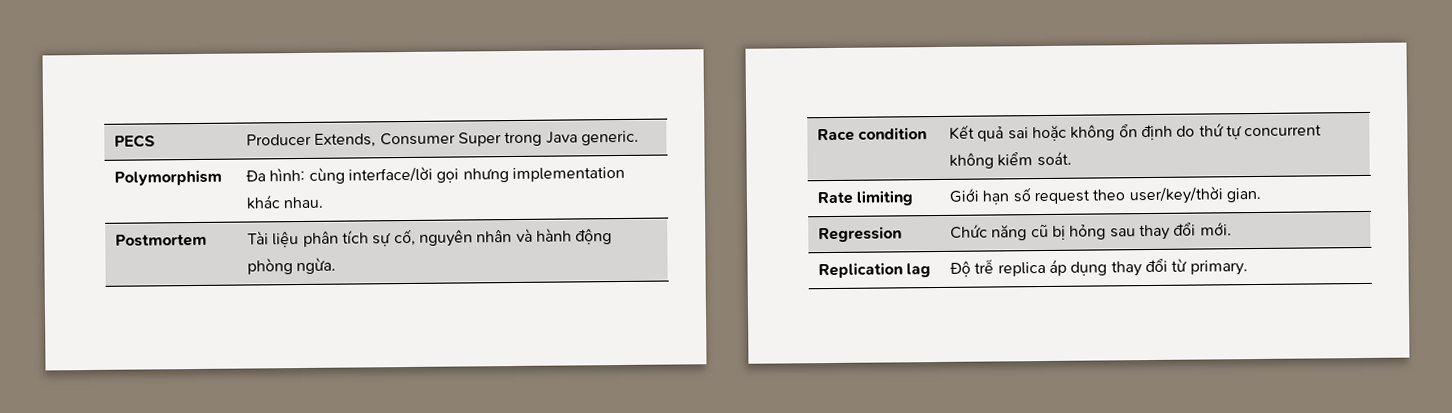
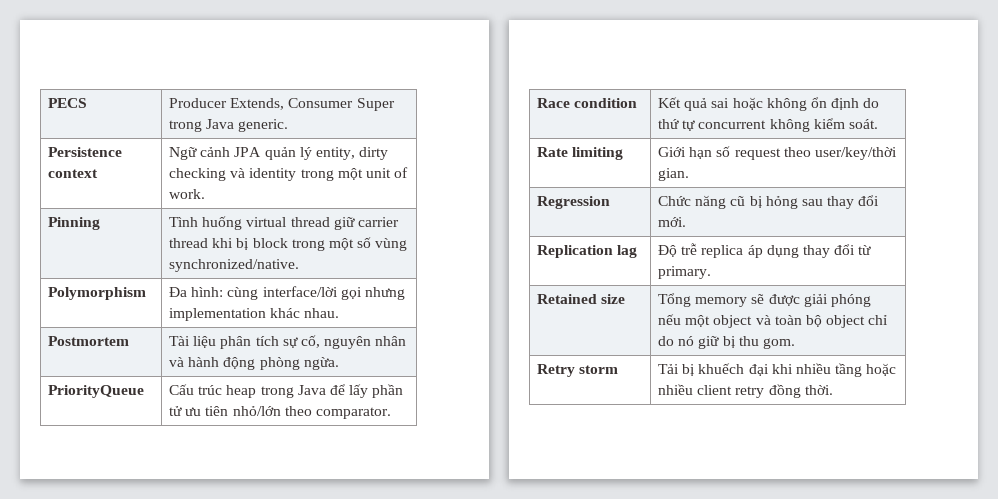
(639, 138) none -> [48,147,123,157] [48,169,99,178] [169,147,389,160] [169,167,409,181] [169,189,206,199] [48,217,101,230] [169,216,400,230] [169,237,408,251] [169,259,300,272] // Persistence context | Ngữ cảnh JPA quản lý entity, dirty checking và identity trong một unit of work. // Pinning | Tình huống virtual thread giữ carrier thread khi bị block trong một số vùng synchronized/native.
(337, 266) none -> [48,385,145,398] [169,384,404,398] [169,406,392,419] // PriorityQueue | Cấu trúc heap trong Java để lấy phần tử ưu tiên nhỏ/lớn theo comparator.
(1248, 268) none -> [537,294,626,304] [658,293,872,307] [658,314,889,328] [658,336,796,349] [537,364,619,377] [658,363,897,377] [658,384,833,398] // Retained size | Tổng memory sẽ được giải phóng nếu một object và toàn bộ object chỉ do nó giữ bị thu gom. // Retry storm | Tải bị khuếch đại khi nhiều tầng hoặc nhiều client retry đồng thời.

